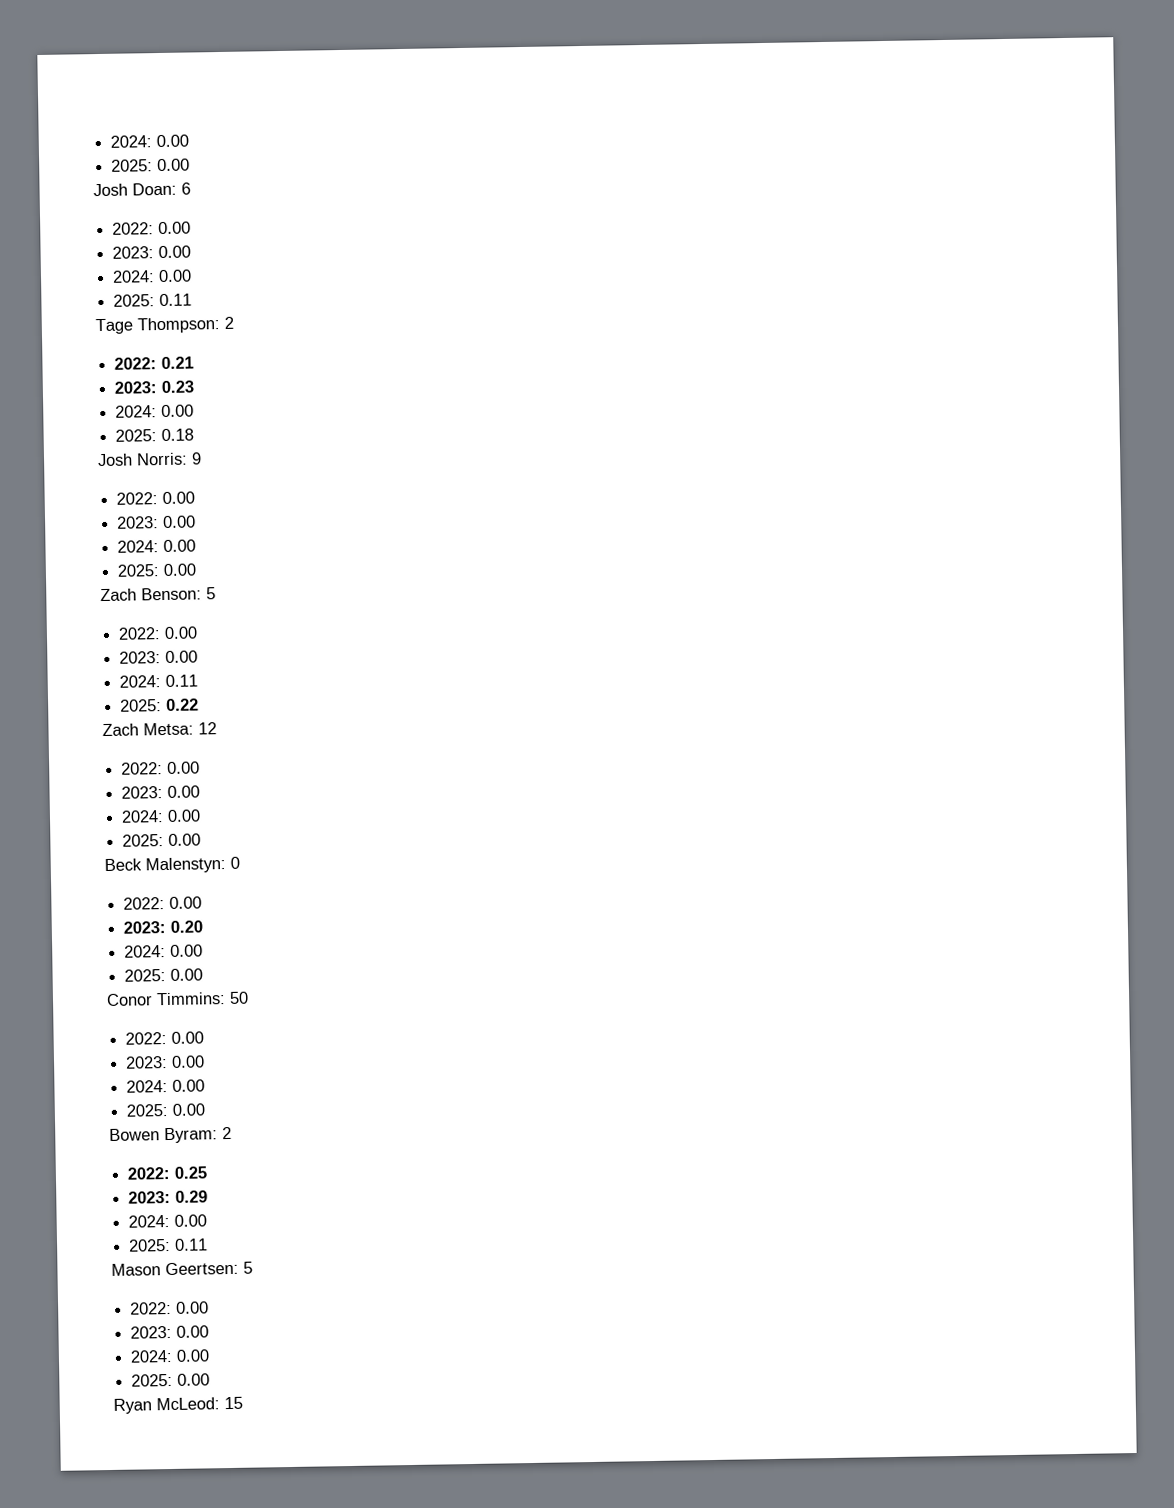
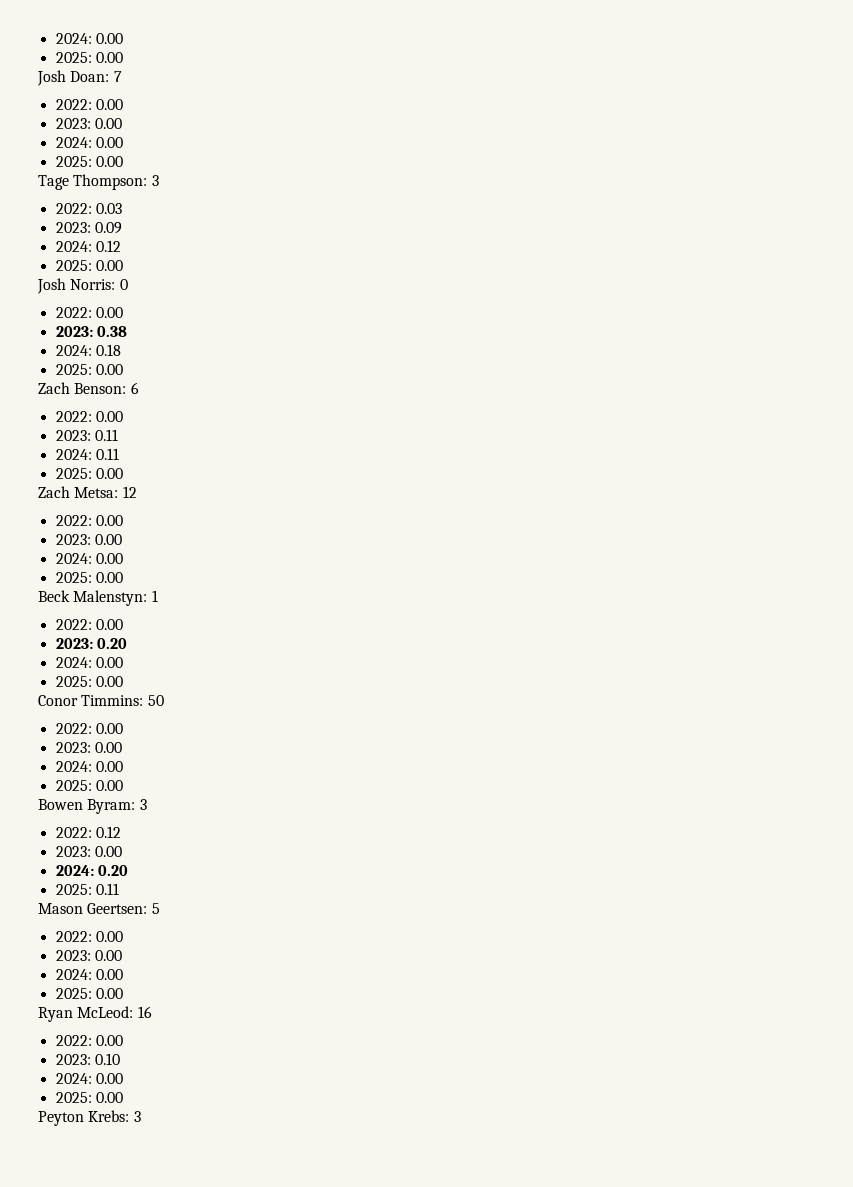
[181,182,191,195] [112,221,192,235] [112,245,192,259] [112,269,193,283] [113,293,193,307] [95,316,234,335] [114,356,195,370] [114,380,195,394] [115,404,195,418] [115,428,195,442] [97,452,202,467] [116,491,196,505] [117,515,197,529] [117,539,197,553] [117,563,197,577] [100,587,216,602] [118,626,199,640] [119,650,199,664] 6 // 2022: 0.00 // 2023: 0.00 // 2024: 0.00 // 2025: 0.11 // Tage Thompson: 2 // 2022: 0.21 // 2023: 0.23 // 2024: 0.00 // 2025: 0.18 // Josh Norris: 9 // 2022: 0.00 // 2023: 0.00 // 2024: 0.00 // 2025: 0.00 // Zach Benson: 5 // 2022: 0.00 // 2023: 0.00 -> [113,71,122,82] [55,99,123,110] [55,118,122,129] [55,137,123,148] [55,156,123,167] [38,174,159,190] [55,203,122,214] [55,222,122,234] [55,240,121,252] [55,260,123,271] [37,278,128,294] [55,307,123,318] [55,326,127,337] [55,344,121,356] [55,364,123,375] [38,382,139,394] [55,411,123,422] [55,429,118,441] 7 // 2022: 0.00 // 2023: 0.00 // 2024: 0.00 // 2025: 0.00 // Tage Thompson: 3 // 2022: 0.03 // 2023: 0.09 // 2024: 0.12 // 2025: 0.00 // Josh Norris: 0 // 2022: 0.00 // 2023: 0.38 // 2024: 0.18 // 2025: 0.00 // Zach Benson: 6 // 2022: 0.00 // 2023: 0.11
[166,698,200,711] 0.22 -> [95,468,123,479] 0.00
[230,856,240,869] 0 -> [151,590,158,602] 1
[222,1126,232,1140] [127,1166,208,1180] [128,1190,209,1204] [128,1214,208,1228] 2 // 2022: 0.25 // 2023: 0.29 // 2024: 0.00 -> [139,799,147,810] [55,826,121,838] [55,846,122,857] [55,865,128,876] 3 // 2022: 0.12 // 2023: 0.00 // 2024: 0.20
[224,1396,243,1410] 15 -> [137,1006,152,1018] [55,1035,123,1046] [55,1053,120,1065] [55,1073,123,1084] [55,1092,123,1103] [38,1110,141,1126] 16 // 2022: 0.00 // 2023: 0.10 // 2024: 0.00 // 2025: 0.00 // Peyton Krebs: 3

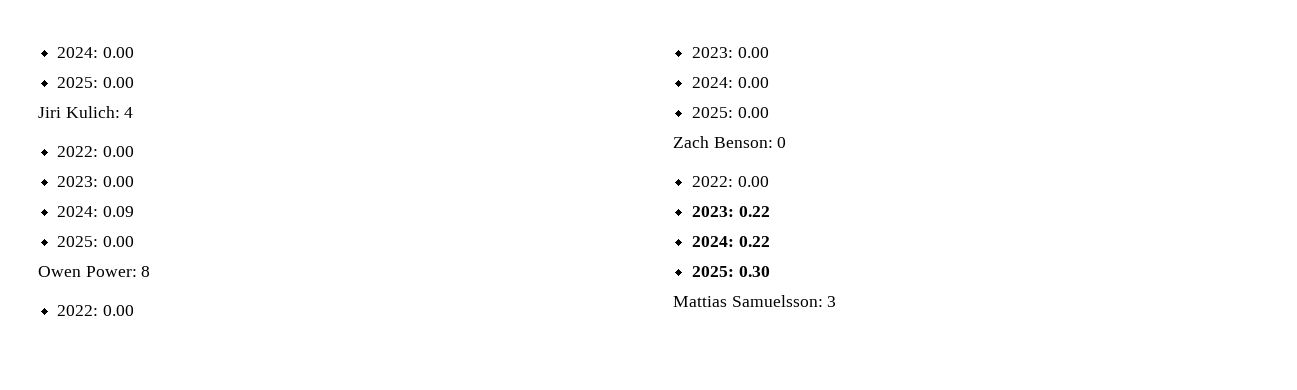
[55,33,123,44] [55,52,123,63] [37,70,122,86] [55,99,123,110] [55,118,122,129] [55,137,123,148] [55,156,123,167] [38,174,159,190] [55,203,122,214] [55,222,122,234] [55,240,121,252] [55,260,123,271] [37,278,116,294] 2024: 0.00 // 2025: 0.00 // Josh Doan: 7 // 2022: 0.00 // 2023: 0.00 // 2024: 0.00 // 2025: 0.00 // Tage Thompson: 3 // 2022: 0.03 // 2023: 0.09 // 2024: 0.12 // 2025: 0.00 // Josh Norris: -> [57,47,134,58] [57,77,134,88] [38,106,134,118] [57,146,134,157] [57,176,134,187] [57,206,134,217] [57,236,134,247] [38,266,151,277] [57,305,134,316] [692,47,769,58] [692,77,769,88] [692,107,769,118] [673,136,773,148] 2024: 0.00 // 2025: 0.00 // Jiri Kulich: 4 // 2022: 0.00 // 2023: 0.00 // 2024: 0.09 // 2025: 0.00 // Owen Power: 8 // 2022: 0.00 // 2023: 0.00 // 2024: 0.00 // 2025: 0.00 // Zach Benson:
[96,326,127,337] [55,344,121,356] [55,364,123,375] [38,382,139,394] [55,411,123,422] [55,429,118,441] [55,448,119,460] [55,468,123,479] [38,486,137,498] [55,515,123,526] [55,534,122,545] [55,553,123,564] [55,572,123,583] [38,590,158,606] [55,619,123,630] [55,638,127,649] [55,657,123,668] [55,676,123,687] [38,695,164,706] [55,723,123,734] [55,742,122,753] [55,761,123,772] [55,780,123,791] [38,799,147,814] [55,826,121,838] [55,846,122,857] [55,865,128,876] [55,883,119,895] [38,903,160,914] [55,931,123,942] [55,950,122,961] [55,969,123,980] [55,988,123,999] [38,1006,152,1022] [55,1035,123,1046] [55,1053,120,1065] [55,1073,123,1084] [55,1092,123,1103] [38,1110,130,1126] 0.38 // 2024: 0.18 // 2025: 0.00 // Zach Benson: 6 // 2022: 0.00 // 2023: 0.11 // 2024: 0.11 // 2025: 0.00 // Zach Metsa: 12 // 2022: 0.00 // 2023: 0.00 // 2024: 0.00 // 2025: 0.00 // Beck Malenstyn: 1 // 2022: 0.00 // 2023: 0.20 // 2024: 0.00 // 2025: 0.00 // Conor Timmins: 50 // 2022: 0.00 // 2023: 0.00 // 2024: 0.00 // 2025: 0.00 // Bowen Byram: 3 // 2022: 0.12 // 2023: 0.00 // 2024: 0.20 // 2025: 0.11 // Mason Geertsen: 5 // 2022: 0.00 // 2023: 0.00 // 2024: 0.00 // 2025: 0.00 // Ryan McLeod: 16 // 2022: 0.00 // 2023: 0.10 // 2024: 0.00 // 2025: 0.00 // Peyton Krebs: -> [738,206,770,217] [692,236,770,247] [692,266,770,277] [673,295,823,307] 0.22 // 2024: 0.22 // 2025: 0.30 // Mattias Samuelsson:

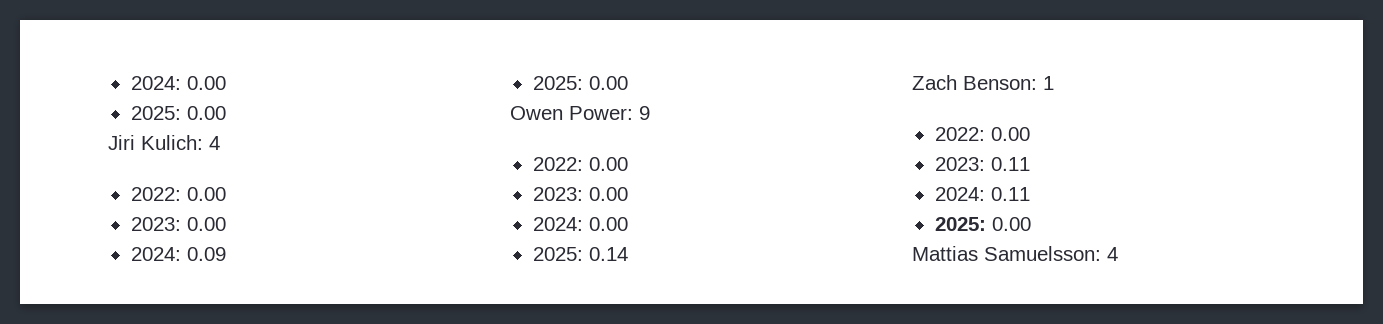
[141,266,151,277] 8 -> [639,106,650,120] 9
[737,107,769,118] 0.00 -> [588,247,628,261] 0.14
[777,137,787,148] [692,176,769,187] [692,206,770,217] [692,236,770,247] [692,266,770,277] 0 // 2022: 0.00 // 2023: 0.22 // 2024: 0.22 // 2025: 0.30 -> [1043,76,1054,90] [934,127,1030,141] [934,157,1030,171] [934,187,1030,201] [934,217,1031,231] 1 // 2022: 0.00 // 2023: 0.11 // 2024: 0.11 // 2025: 0.00
[827,296,837,307] 3 -> [1107,247,1118,261] 4

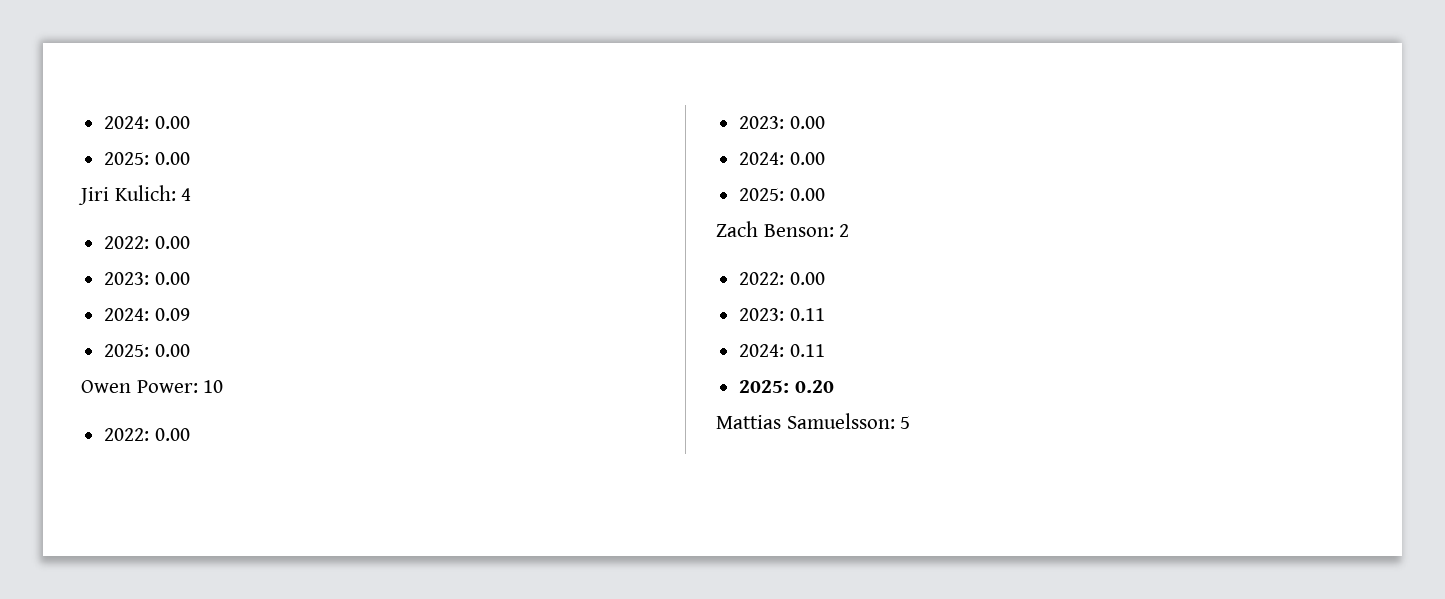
[639,106,650,120] 9 -> [203,380,224,393] 10
[588,247,628,261] 0.14 -> [789,188,825,201] 0.00
[1043,76,1054,90] 1 -> [839,224,850,237] 2
[991,217,1031,231] 0.00 -> [794,380,834,393] 0.20
[1107,247,1118,261] 4 -> [900,416,911,429] 5

